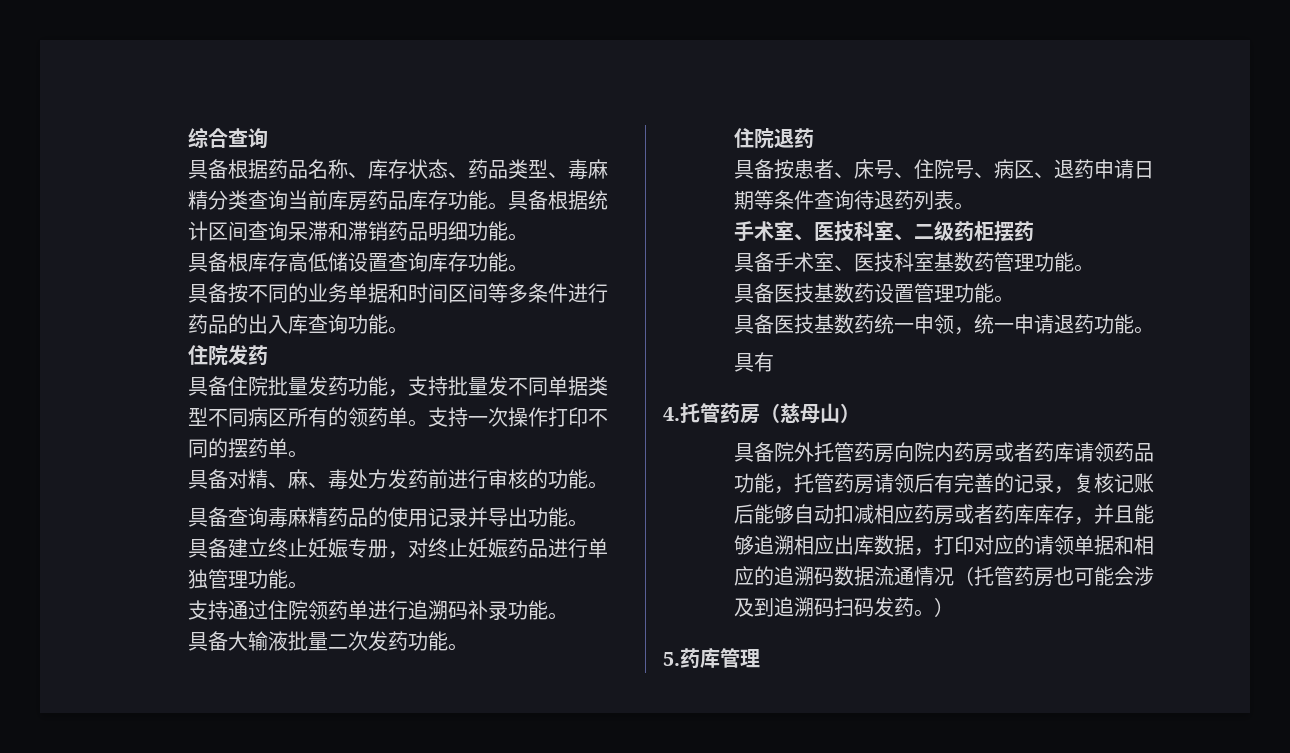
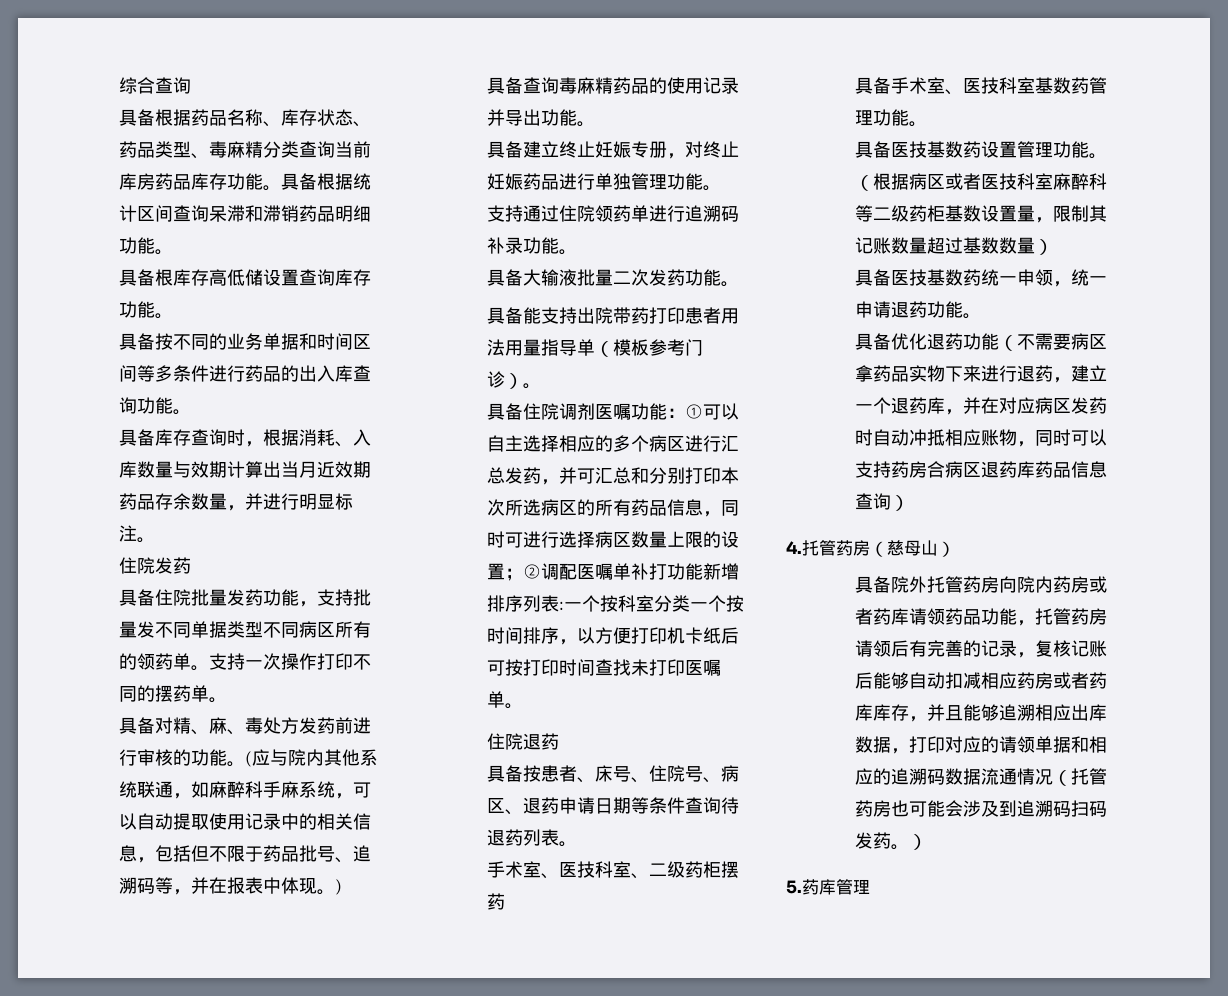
(408, 330) none -> [119,429,372,447] [119,461,372,478] [119,493,354,511] [119,525,156,543] // 具备库存查询时，根据消耗、入库数量与效期计算出当月近效期药品存余数量，并进行明显标注。
(608, 485) none -> [245,749,379,767] [119,781,372,799] [119,813,372,830] [119,845,372,863] [119,877,343,895] (应与院内其他系统联通，如麻醉科手麻系统，可以自动提取使用记录中的相关信息，包括但不限于药品批号、追溯码等，并在报表中体现。)
(468, 647) none -> [487,307,740,324] [487,339,704,357] [487,371,542,389] [487,403,740,420] [487,435,740,452] [487,467,740,485] [487,499,740,517] [487,531,740,548] [487,563,740,581] [487,595,745,612] [487,627,740,645] [487,659,722,676] [487,691,524,709] // 具备能支持出院带药打印患者用法用量指导单（模板参考门诊）。 // 具备住院调剂医嘱功能：①可以自主选择相应的多个病区进行汇总发药，并可汇总和分别打印本次所选病区的所有药品信息，同时可进行选择病区数量上限的设置；②调配医嘱单补打功能新增排序列表:一个按科室分类一个按时间排序，以方便打印机卡纸后可按打印时间查找未打印医嘱单。
(1014, 299) none -> [855,173,1108,191] [855,205,1108,223] [855,237,1054,255] （根据病区或者医技科室麻醉科等二级药柜基数设置量，限制其记账数量超过基数数量）
[753,352,774,372] 有 -> [873,333,1108,351] [855,365,1108,383] [855,397,1108,415] [855,429,1108,447] [855,461,1108,478] [855,493,910,511] 备优化退药功能（不需要病区拿药品实物下来进行退药，建立一个退药库，并在对应病区发药时自动冲抵相应账物，同时可以支持药房合病区退药库药品信息查询）

